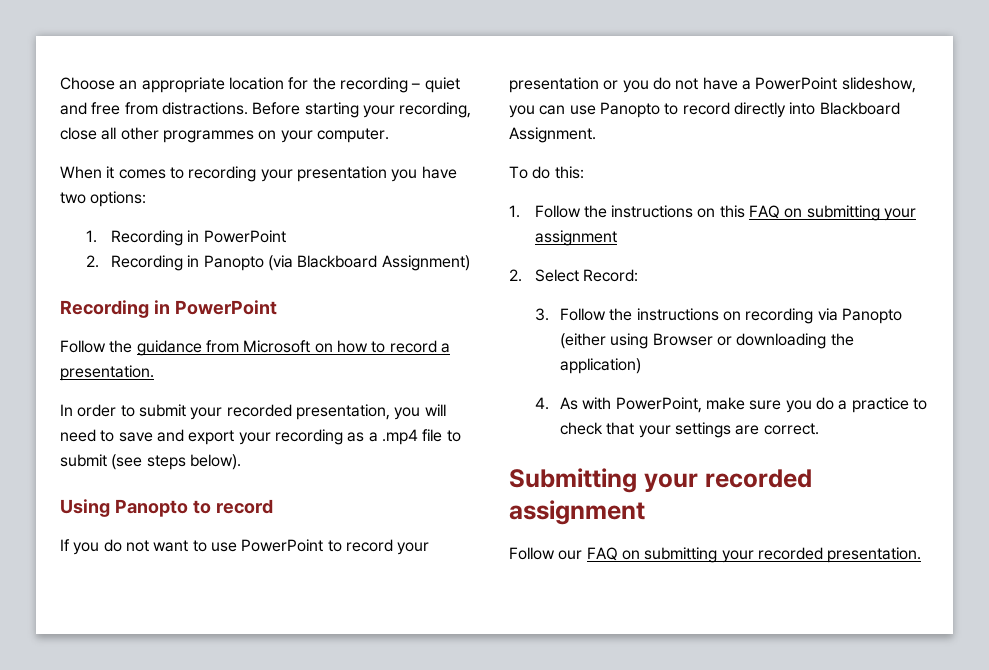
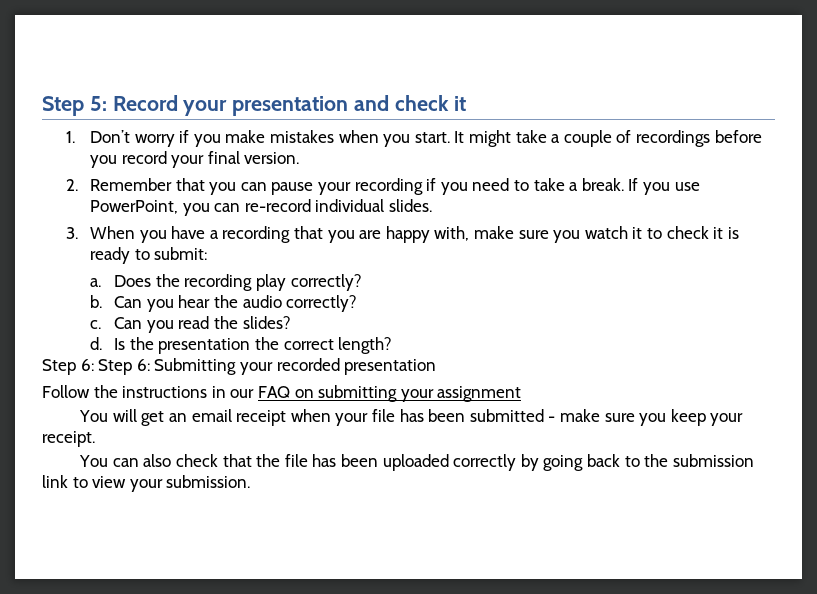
[60,77,460,93] [60,102,472,118] [60,127,389,143] [60,166,457,182] [60,191,147,207] [85,230,286,246] [85,255,470,271] [60,300,277,318] [60,340,450,356] [60,365,154,381] [60,404,446,420] [60,429,461,445] [60,454,241,470] [60,499,273,517] [60,539,430,555] [509,77,916,93] [509,102,900,118] [509,127,596,143] [509,166,584,179] [509,205,745,218] Choose an appropriate location for the recording – quiet and free from distractions. Before starting your recording, close all other programmes on your computer. // When it comes to recording your presentation you have two options: // 1. Recording in PowerPoint // 2. Recording in Panopto (via Blackboard Assignment) // Recording in PowerPoint // Follow the guidance from Microsoft on how to record a presentation. // In order to submit your recorded presentation, you will need to save and export your recording as a .mp4 file to submit (see steps below). // Using Panopto to record // If you do not want to use PowerPoint to record your presentation or you do not have a PowerPoint slideshow, you can use Panopto to record directly into Blackboard Assignment. // To do this: // 1. Follow the instructions on this -> [42,95,466,116] [66,130,762,147] [90,151,300,168] [66,178,700,195] [90,199,433,216] [66,226,739,243] [90,247,208,264] [90,274,362,291] [90,295,358,312] [90,316,291,333] [90,337,393,354] [42,358,437,375] [42,385,255,398] Step 5: Record your presentation and check it // 1. Don’t worry if you make mistakes when you start. It might take a couple of recordings before you record your final version. // 2. Remember that you can pause your recording if you need to take a break. If you use PowerPoint, you can re-record individual slides. // 3. When you have a recording that you are happy with, make sure you watch it to check it is ready to submit: // a. Does the recording play correctly? // b. Can you hear the audio correctly? // c. Can you read the slides? // d. Is the presentation the correct length? // Step 6: Step 6: Submitting your recorded presentation // Follow the instructions in our
[509,269,638,282] [534,308,902,324] [560,333,854,349] [560,358,642,374] [534,397,927,413] [560,422,819,438] [509,468,812,493] [509,500,645,525] [509,547,922,563] 2. Select Record: // 3. Follow the instructions on recording via Panopto (either using Browser or downloading the application) // 4. As with PowerPoint, make sure you do a practice to check that your settings are correct. // Submitting your recorded assignment // Follow our FAQ on submitting your recorded presentation. -> [79,409,744,426] [42,431,95,447] [79,454,754,471] [42,475,251,492] You will get an email receipt when your file has been submitted - make sure you keep your receipt. // You can also check that the file has been uploaded correctly by going back to the submission link to view your submission.

